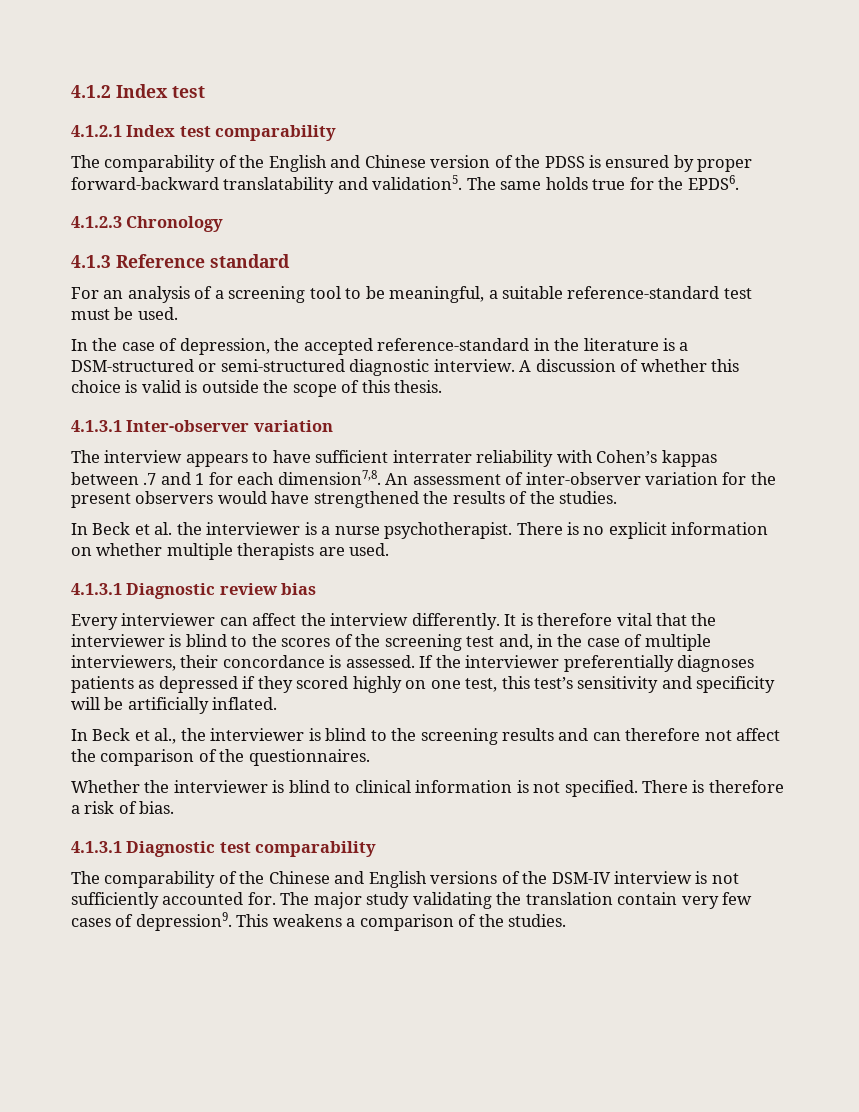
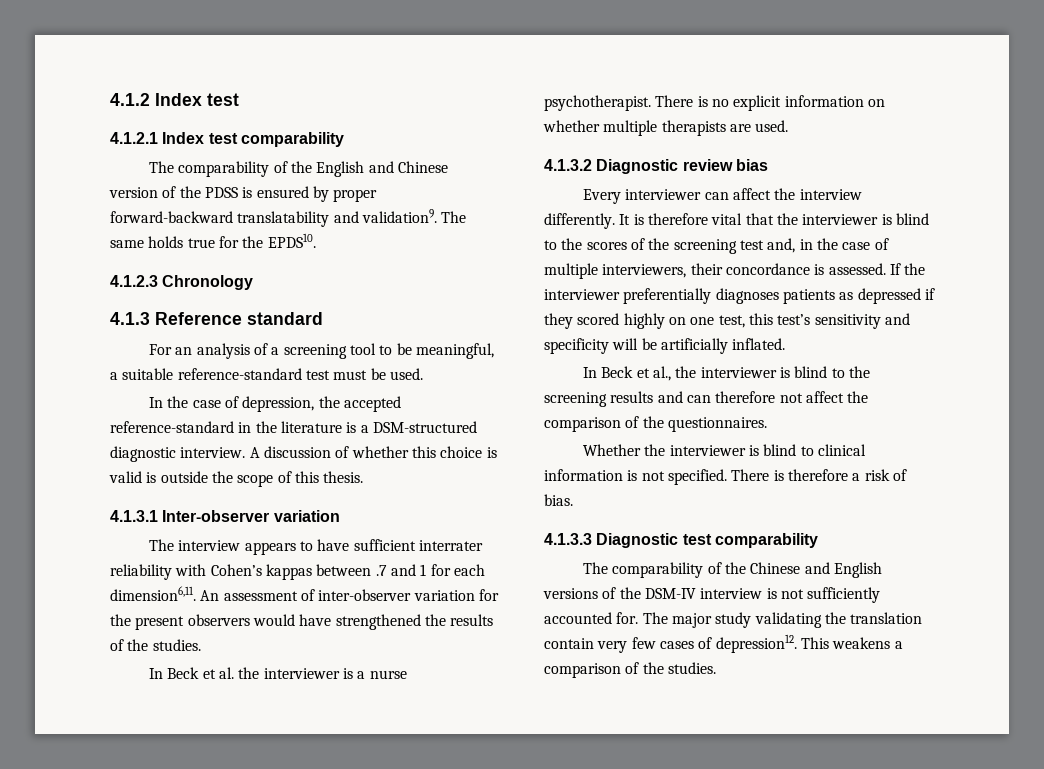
[372,175,463,190] validation5. -> [361,209,437,223] validation9.
[687,175,739,190] EPDS6. -> [267,233,316,248] EPDS10.
[198,359,345,372] or semi-structured -> (477, 427) none
[277,470,381,485] dimension7,8. -> [110,586,196,601] dimension6,11.
[71,583,122,595] 4.1.3.1 -> [544,159,592,171] 4.1.3.2
[71,841,122,853] 4.1.3.1 -> [544,533,592,545] 4.1.3.3
[135,912,232,931] depression9. -> [715,634,797,653] depression12.

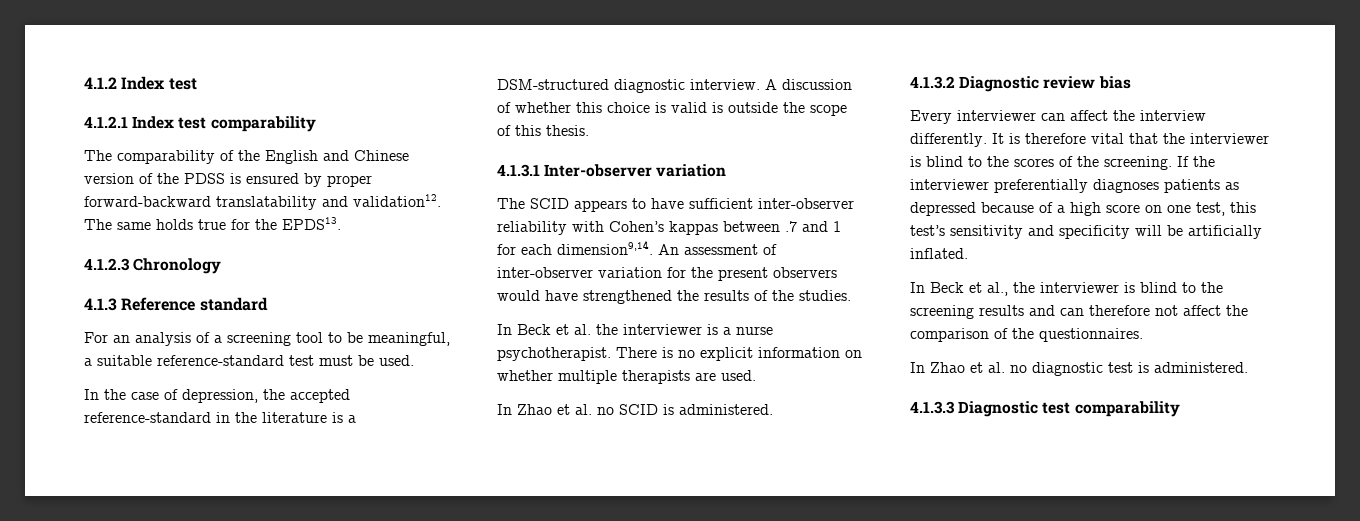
[361,209,437,223] validation9. -> [353,194,441,207] validation12.
[267,233,316,248] EPDS10. -> [282,217,341,230] EPDS13.
[178,540,241,551] interview -> [530,198,569,209] SCID
[418,540,483,551] interrater -> [758,198,854,209] inter-observer
[110,586,196,601] dimension6,11. -> [557,240,653,255] dimension9,14.
(789, 126) none -> [497,404,773,415] // In Zhao et al. no SCID is administered.
[673,238,889,254] [544,263,886,279] screening test and, in the case of multiple interviewers, their concordance is assessed. -> [1104,156,1172,170] screening.
[924,288,935,300] [544,313,665,329] if they scored highly -> [981,202,1140,216] because of a high score
[583,444,866,456] [544,469,907,485] [544,494,573,506] [544,533,818,548] [583,562,882,578] [543,587,881,603] [544,612,923,628] [544,634,903,653] [544,662,716,678] Whether the interviewer is blind to clinical information is not specified. There is therefore a risk of bias. // 4.1.3.3 Diagnostic test comparability // The comparability of the Chinese and English versions of the DSM-IV interview is not sufficiently accounted for. The major study validating the translation contain very few cases of depression12. This weakens a comparison of the studies. -> [910,362,1248,376] [910,401,1180,417] In Zhao et al. no diagnostic test is administered. // 4.1.3.3 Diagnostic test comparability

